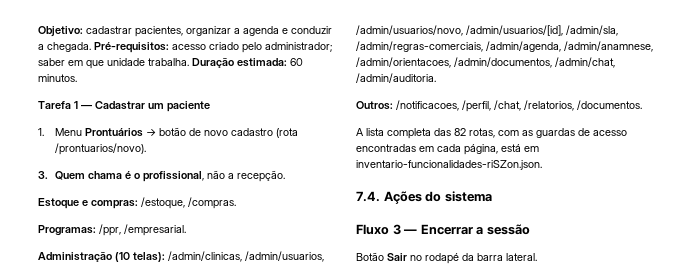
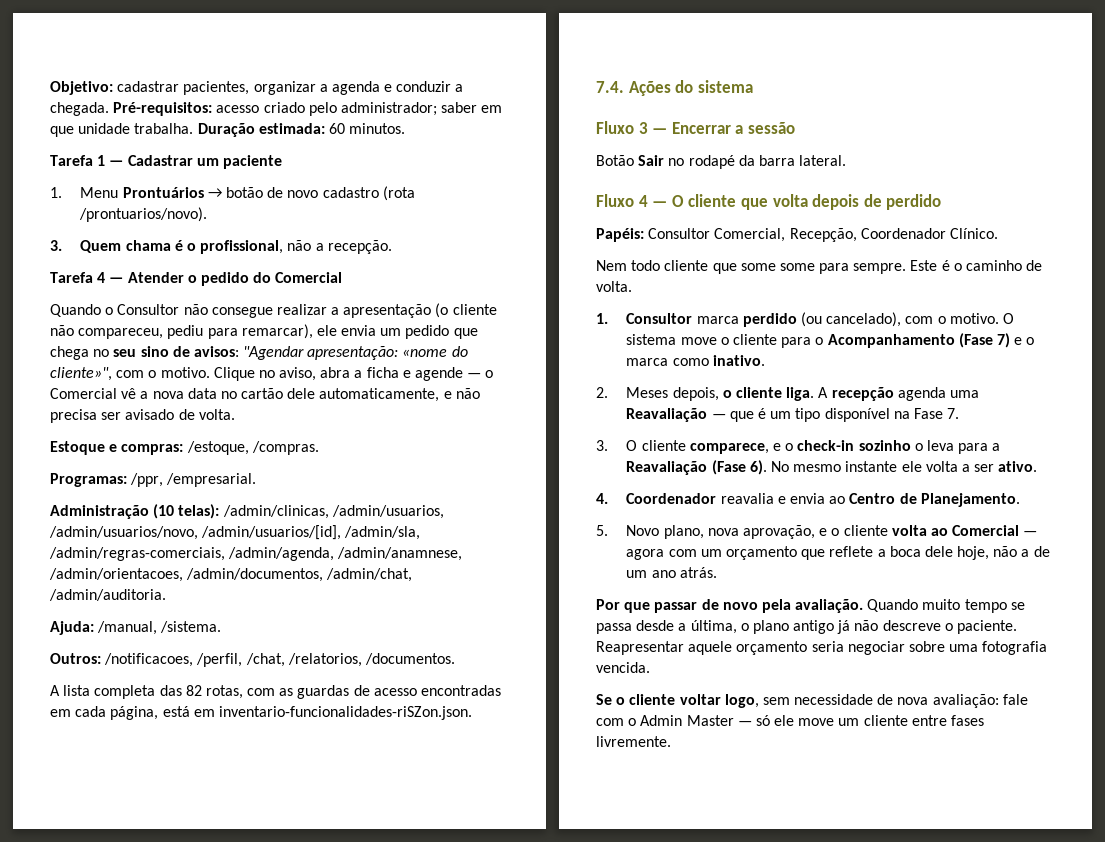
(285, 176) none -> [50,272,343,286] [50,303,497,318] [50,324,478,339] [50,346,468,360] [50,367,494,381] [50,388,480,402] [50,409,235,423] // Tarefa 4 — Atender o pedido do Comercial // Quando o Consultor não consegue realizar a apresentação (o cliente não compareceu, pediu para remarcar), ele envia um pedido que chega no seu sino de avisos: "Agendar apresentação: «nome do cliente»", com o motivo. Clique no aviso, abra a ficha e agende — o Comercial vê a nova data no cartão dele automaticamente, e não precisa ser avisado de volta.
(436, 78) none -> [50,621,222,635] // Ajuda: /manual, /sistema.
(537, 257) none -> [596,194,942,210] [596,228,998,242] [596,260,1043,274] [596,281,632,292] [596,312,1014,327] [626,333,1035,348] [626,355,765,366] [596,387,979,401] [626,408,960,422] [596,440,1001,454] [626,460,1038,475] [596,493,1020,507] [596,525,1038,539] [626,546,1050,560] [626,567,717,578] [596,599,1025,613] [596,620,1018,634] [596,641,1048,655] [596,662,650,673] [596,694,1028,708] [596,715,985,726] [596,736,671,747] // Fluxo 4 — O cliente que volta depois de perdido // Papéis: Consultor Comercial, Recepção, Coordenador Clínico. // Nem todo cliente que some some para sempre. Este é o caminho de volta. // 1. Consultor marca perdido (ou cancelado), com o motivo. O sistema move o cliente para o Acompanhamento (Fase 7) e o marca como inativo. // 2. Meses depois, o cliente liga. A recepção agenda uma Reavaliação — que é um tipo disponível na Fase 7. // 3. O cliente comparece, e o check-in sozinho o leva para a Reavaliação (Fase 6). No mesmo instante ele volta a ser ativo. // 4. Coordenador reavalia e envia ao Centro de Planejamento. // 5. Novo plano, nova aprovação, e o cliente volta ao Comercial — agora com um orçamento que reflete a boca dele hoje, não a de um ano atrás. // Por que passar de novo pela avaliação. Quando muito tempo se passa desde a última, o plano antigo já não descreve o paciente. Reapresentar aquele orçamento seria negociar sobre uma fotografia vencida. // Se o cliente voltar logo, sem necessidade de nova avaliação: fale com o Admin Master — só ele move um cliente entre fases livremente.

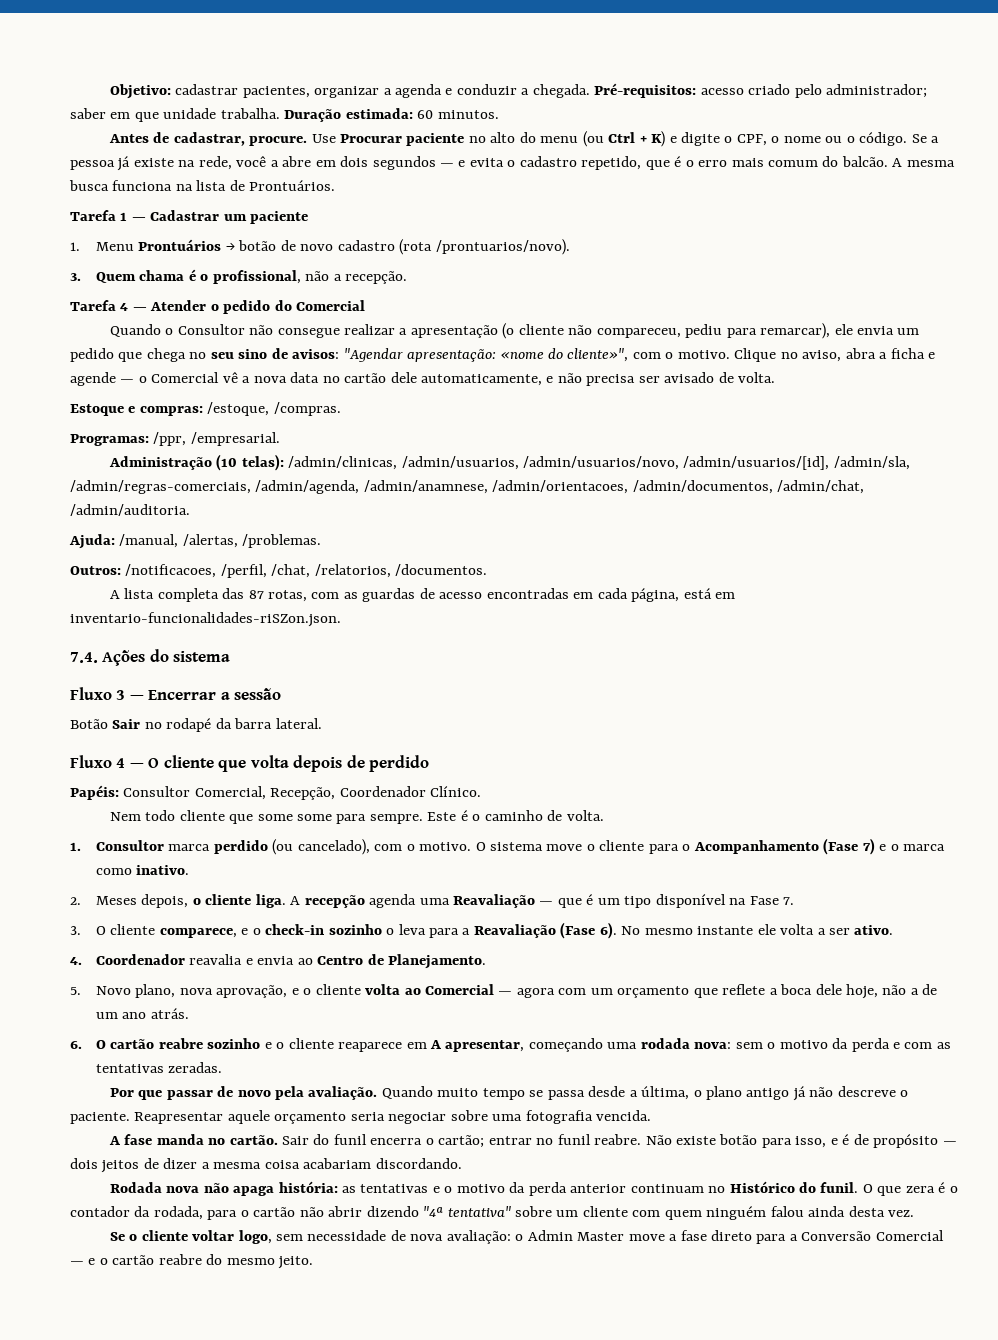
(406, 128) none -> [108,131,940,147] [70,156,955,171] [69,180,336,191] // Antes de cadastrar, procure. Use Procurar paciente no alto do menu (ou Ctrl + K) e digite o CPF, o nome ou o código. Se a pessoa já existe na rede, você a abre em dois segundos — e evita o cadastro repetido, que é o erro mais comum do balcão. A mesma busca funciona na lista de Prontuários.
[160,621,222,633] /sistema. -> [182,534,322,548] /alertas, /problemas.
[185,685,202,696] 82 -> [248,590,264,599] 87
(717, 572) none -> [70,1038,951,1052] [95,1062,223,1073] // 6. O cartão reabre sozinho e o cliente reaparece em A apresentar, começando uma rodada nova: sem o motivo da perda e com as tentativas zeradas.
(650, 667) none -> [108,1134,957,1148] [70,1158,462,1173] [109,1181,958,1196] [70,1206,915,1220] // A fase manda no cartão. Sair do funil encerra o cartão; entrar no funil reabre. Não existe botão para isso, e é de propósito — dois jeitos de dizer a mesma coisa acabariam discordando. // Rodada nova não apaga história: as tentativas e o motivo da perda anterior continuam no Histórico do funil. O que zera é o contador da rodada, para o cartão não abrir dizendo "4ª tentativa" sobre um cliente com quem ninguém falou ainda desta vez.
[1002,694,1028,705] [596,718,624,726] fale com -> (511, 1237) none
[737,715,985,726] [596,736,671,747] — só ele move um cliente entre fases livremente. -> [628,1230,944,1244] [70,1254,314,1269] move a fase direto para a Conversão Comercial — e o cartão reabre do mesmo jeito.

